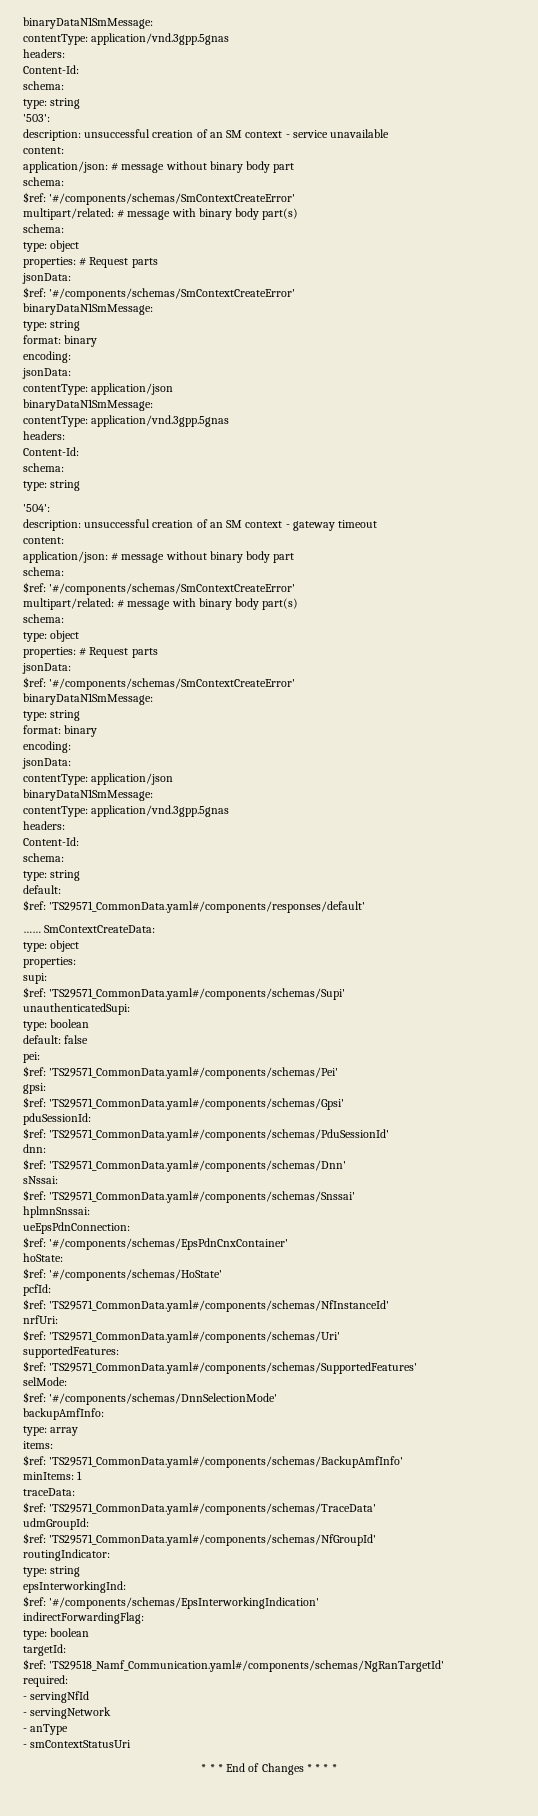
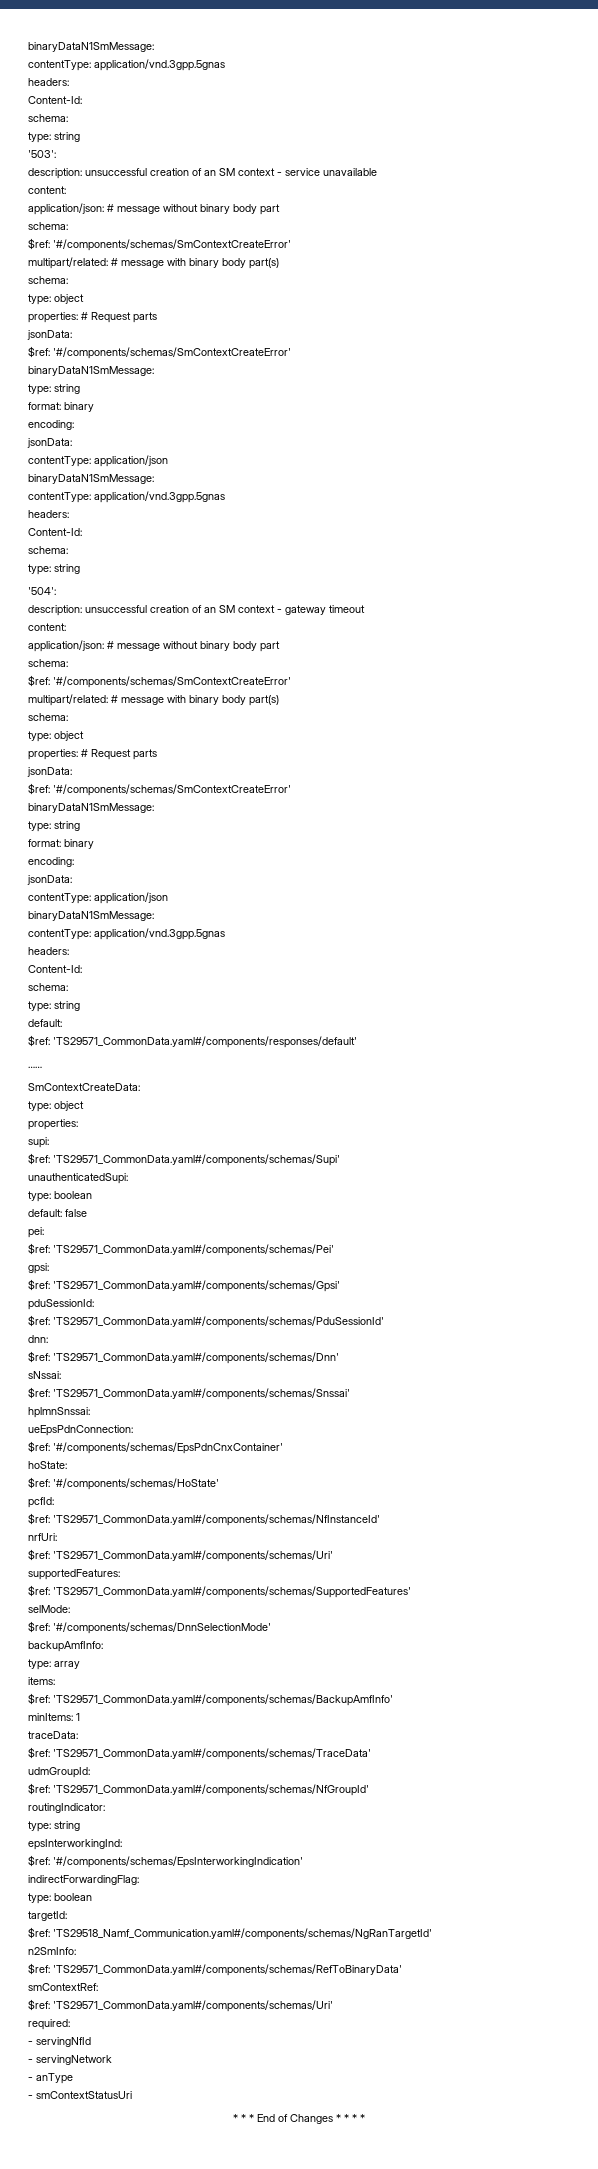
(41, 932) none -> (42, 1067) //
(445, 1666) none -> [28,1947,76,1955] [28,1963,402,1976] [28,1983,98,1991] [28,1999,333,2012] // n2SmInfo: // $ref: 'TS29571_CommonData.yaml#/components/schemas/RefToBinaryData' // smContextRef: // $ref: 'TS29571_CommonData.yaml#/components/schemas/Uri'

